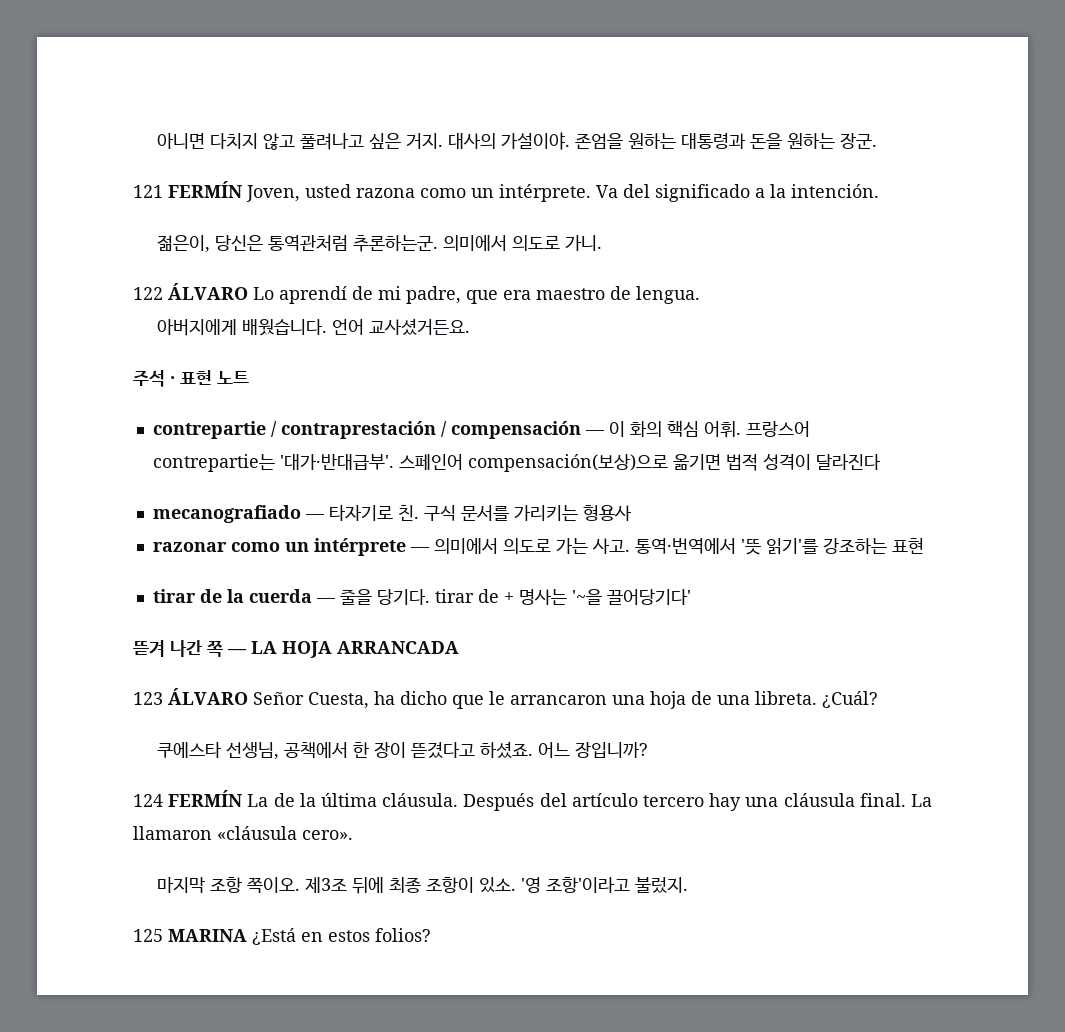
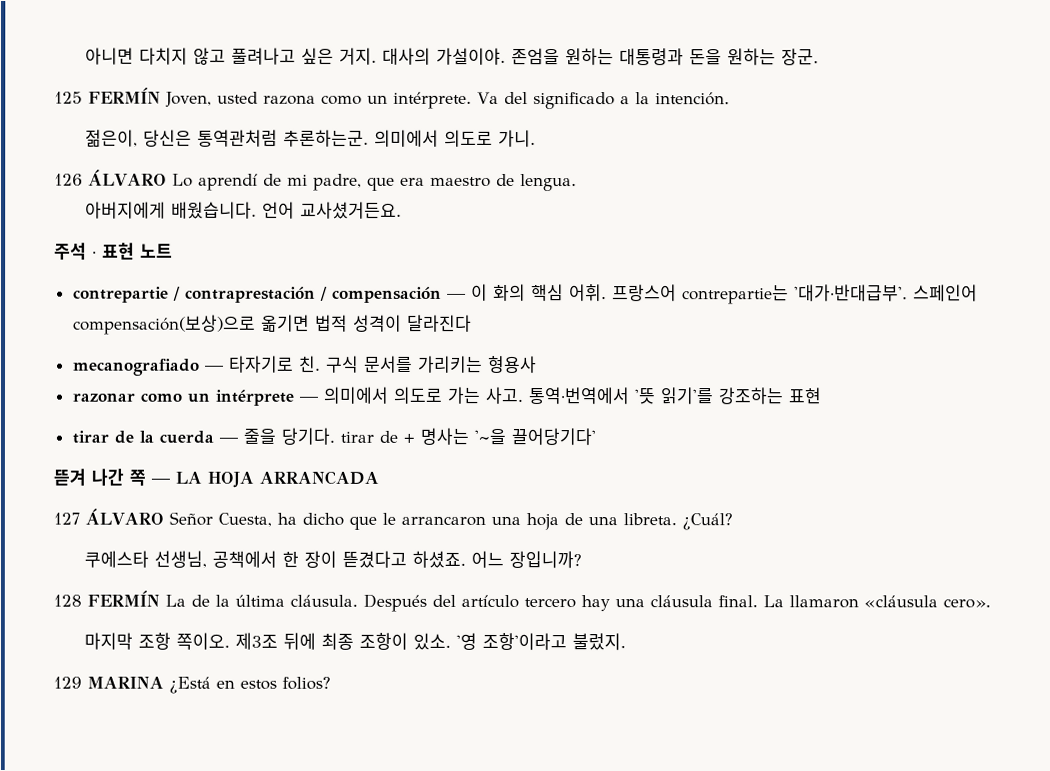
[133,185,163,198] 121 -> [54,91,83,104] 125
[133,287,163,300] 122 -> [54,173,83,186] 126
[133,692,163,705] 123 -> [53,512,80,525] 127
[133,794,163,807] 124 -> [53,594,82,607] 128
[133,929,163,942] 125 -> [53,676,82,689] 129

